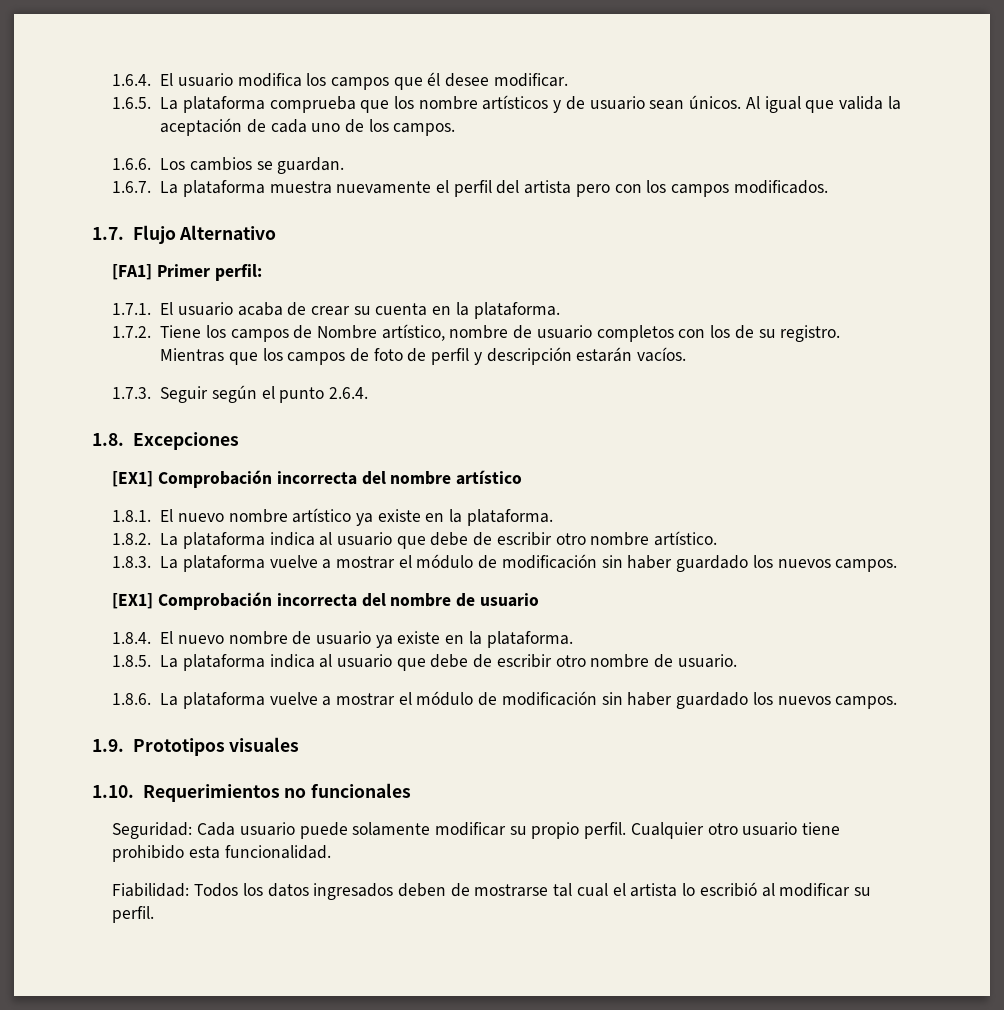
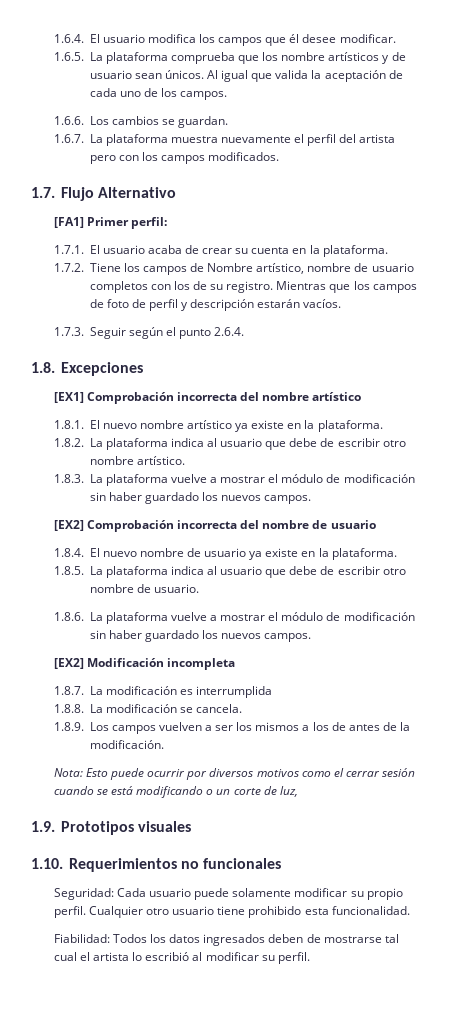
[112,593,154,609] [EX1] -> [53,520,84,531] [EX2]
(898, 702) none -> [53,658,236,670] [53,686,273,698] [53,704,243,713] [53,722,410,734] [89,740,164,749] [53,768,415,780] [53,786,298,798] // [EX2] Modificación incompleta // 1.8.7. La modificación es interrumplida // 1.8.8. La modificación se cancela. // 1.8.9. Los campos vuelven a ser los mismos a los de antes de la modificación. // Nota: Esto puede ocurrir por diversos motivos como el cerrar sesión cuando se está modificando o un corte de luz,

